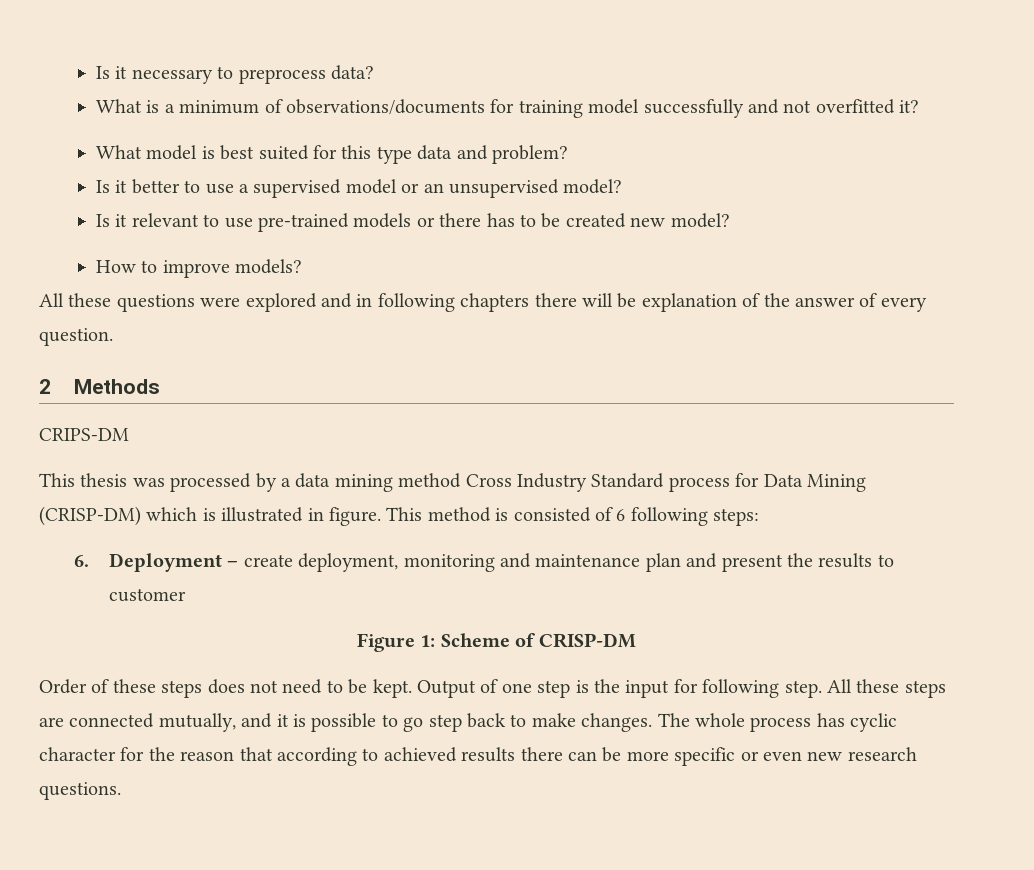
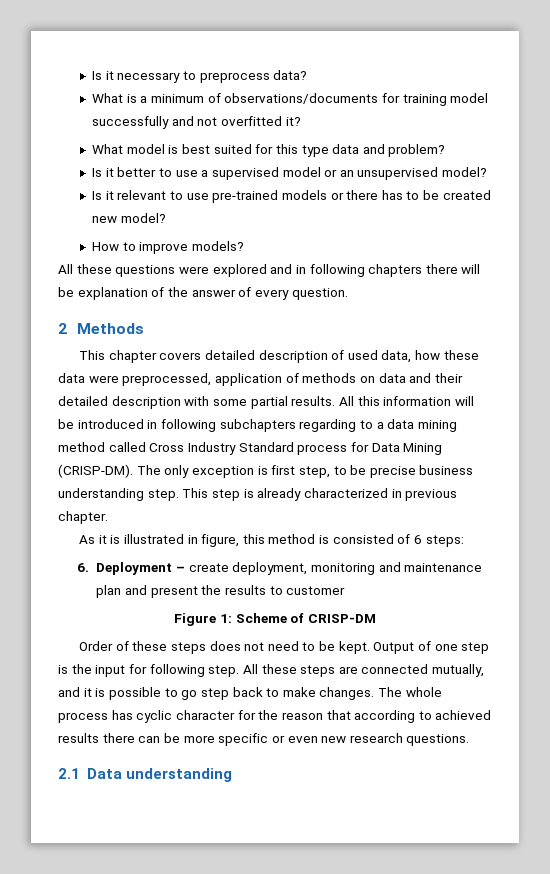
[39,428,129,441] [39,473,277,492] // CRIPS-DM // This thesis was processed by -> [78,350,479,363] [58,373,463,386] [58,396,474,409] [58,419,373,432] // This chapter covers detailed description of used data, how these data were preprocessed, application of methods on data and their detailed description with some partial results. All this information will be introduced in following subchapters regarding to
(462, 480) none -> [108,442,146,452] called
[39,506,198,526] (CRISP-DM) which -> [58,464,474,478] [58,488,458,501] [58,511,108,524] [78,535,107,544] (CRISP-DM). The only exception is first step, to be precise business understanding step. This step is already characterized in previous chapter. // As it
[329,507,423,526] figure. This -> [201,534,265,547] figure, this
[630,507,708,526] following -> (423, 539) none
(121, 791) none -> [58,768,232,782] // 2.1 Data understanding

